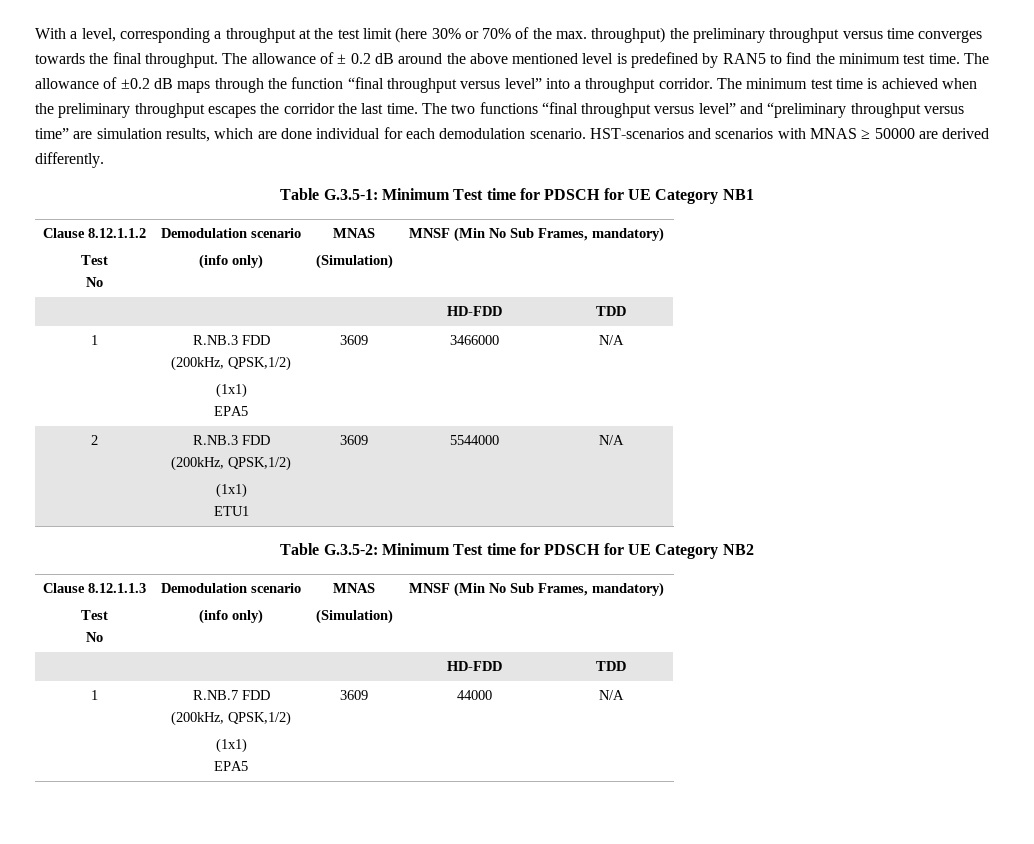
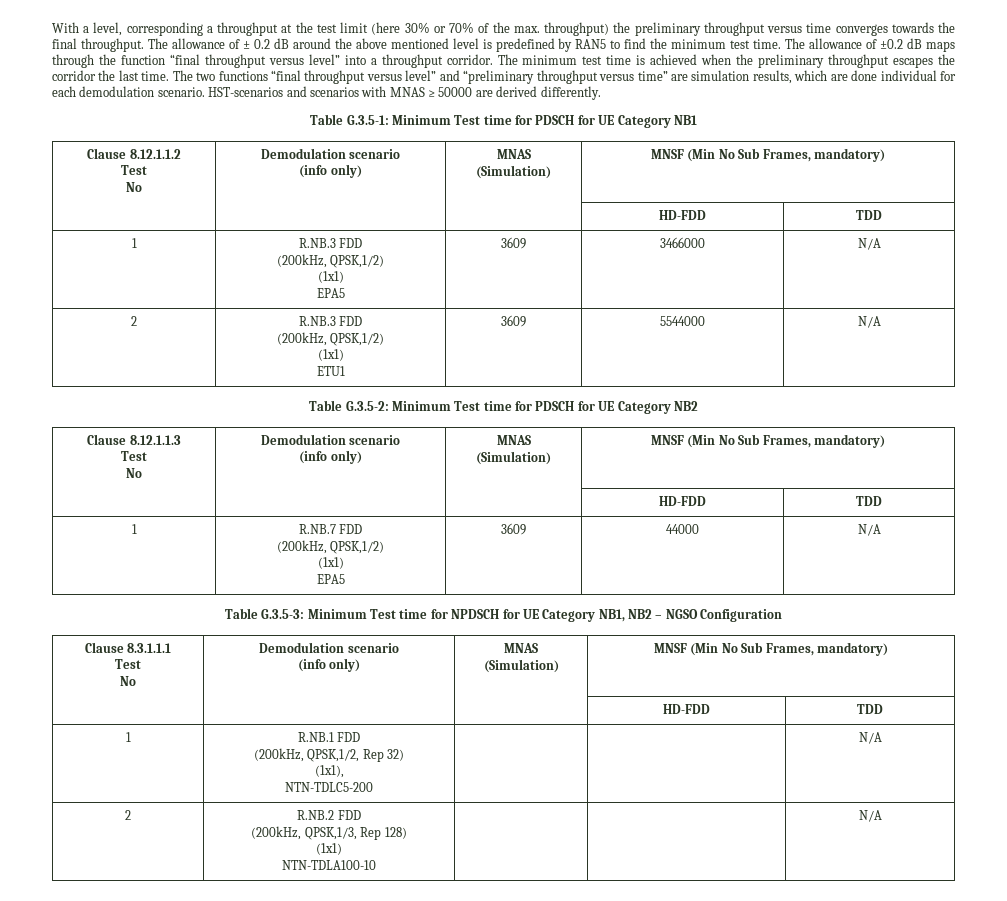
(624, 695) none -> [224,608,783,622] [84,642,172,653] [115,659,141,669] [120,676,136,686] [259,642,399,653] [297,658,361,672] [504,643,538,653] [483,659,559,673] [654,642,888,656] [663,704,710,714] [857,704,883,714] [125,732,131,742] [297,732,361,742] [253,748,405,762] [314,765,344,778] [285,782,373,792] [858,732,882,744] [125,810,131,820] [297,810,361,820] [251,826,407,840] [316,843,342,855] [282,860,376,870] [858,810,882,822] // Table G.3.5-3: Minimum Test time for NPDSCH for UE Category NB1, NB2 – NGSO Configuration // Clause 8.3.1.1.1 // Test // No | Demodulation scenario // (info only) | MNAS // (Simulation) | MNSF (Min No Sub Frames, mandatory) // | | | HD-FDD | TDD // 1 | R.NB.1 FDD // (200kHz, QPSK,1/2, Rep 32) // (1x1), // NTN-TDLC5-200 | | | N/A // 2 | R.NB.2 FDD // (200kHz, QPSK,1/3, Rep 128) // (1x1) // NTN-TDLA100-10 | | | N/A

